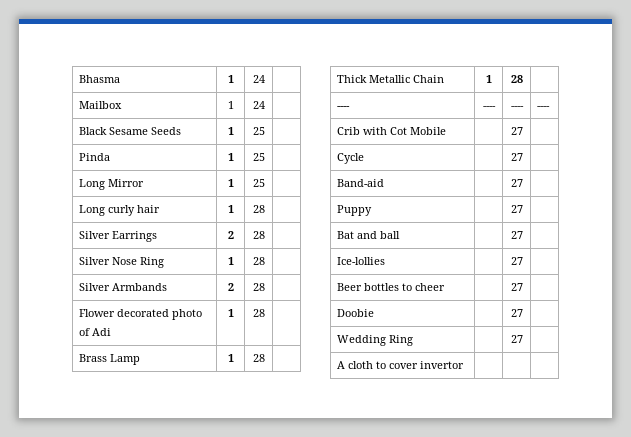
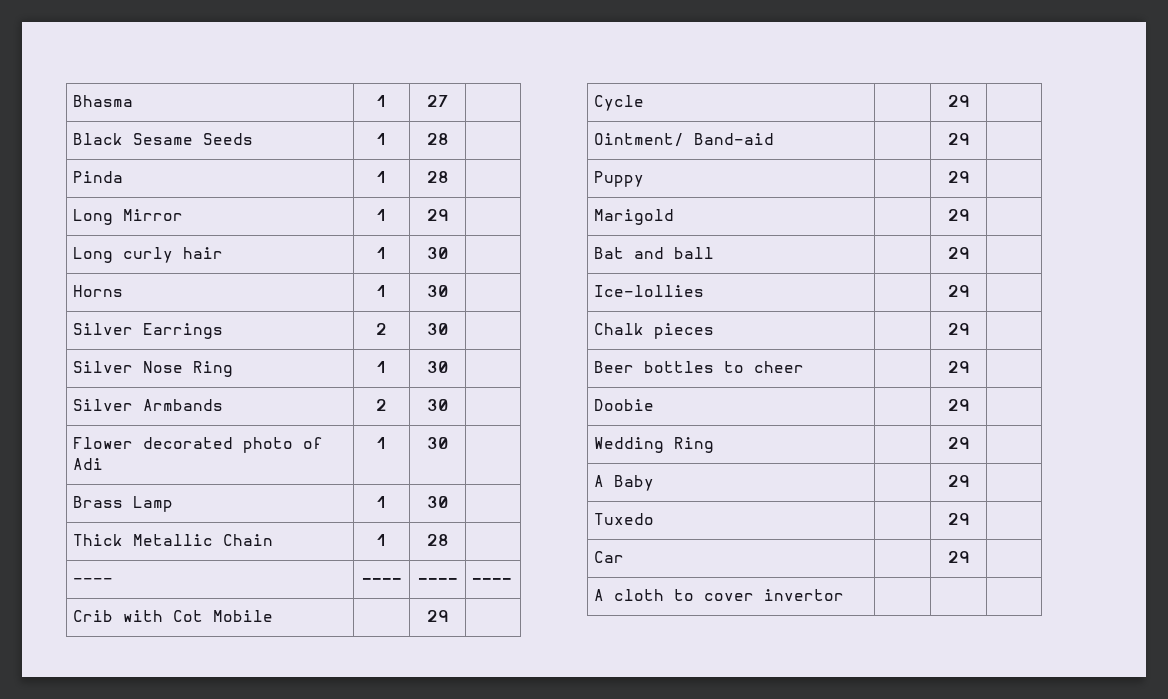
[252,75,265,83] [79,101,123,109] [227,101,234,109] [252,101,265,109] 24 | // Mailbox | 1 | 24 -> [426,95,449,107] 27
[252,127,265,135] 25 -> [426,133,449,145] 28
[252,153,265,161] 25 -> [426,171,449,183] 28
[252,179,265,187] 25 -> [426,209,449,221] 29
[252,205,265,213] 28 -> [426,247,449,259] [73,285,124,297] [376,285,387,297] [426,285,449,297] 30 | // Horns | 1 | 30
[252,231,265,239] 28 -> [426,323,449,335] 30
[252,257,265,265] 28 -> [426,361,449,373] 30
[252,283,265,291] 28 -> [426,399,449,411] 30
[252,309,265,317] 28 -> [426,437,449,449] 30
[252,354,265,362] 28 -> [426,496,449,508] 30
[510,127,523,135] 27 -> [426,610,449,622] 29
[510,153,523,161] 27 | // -> [947,95,970,107] [594,133,685,147] 29 | // Ointment/
[510,179,523,187] 27 -> [947,133,970,145] 29
[510,205,523,213] 27 -> [947,171,970,183] [594,209,675,225] [947,209,970,221] 29 | // Marigold | | 29
[510,231,523,239] 27 -> [947,247,970,259] 29
[510,257,523,265] 27 -> [947,285,970,297] [594,323,715,339] [947,323,970,335] 29 | // Chalk pieces | | 29
[510,283,523,291] 27 -> [947,361,970,373] 29
[510,309,523,317] 27 -> [947,399,970,411] 29
[510,335,523,343] 27 -> [947,437,970,449] [594,475,655,491] [947,475,970,487] [594,513,655,525] [947,513,970,525] [594,551,625,563] [947,551,970,563] 29 | // A Baby | | 29 | // Tuxedo | | 29 | // Car | | 29

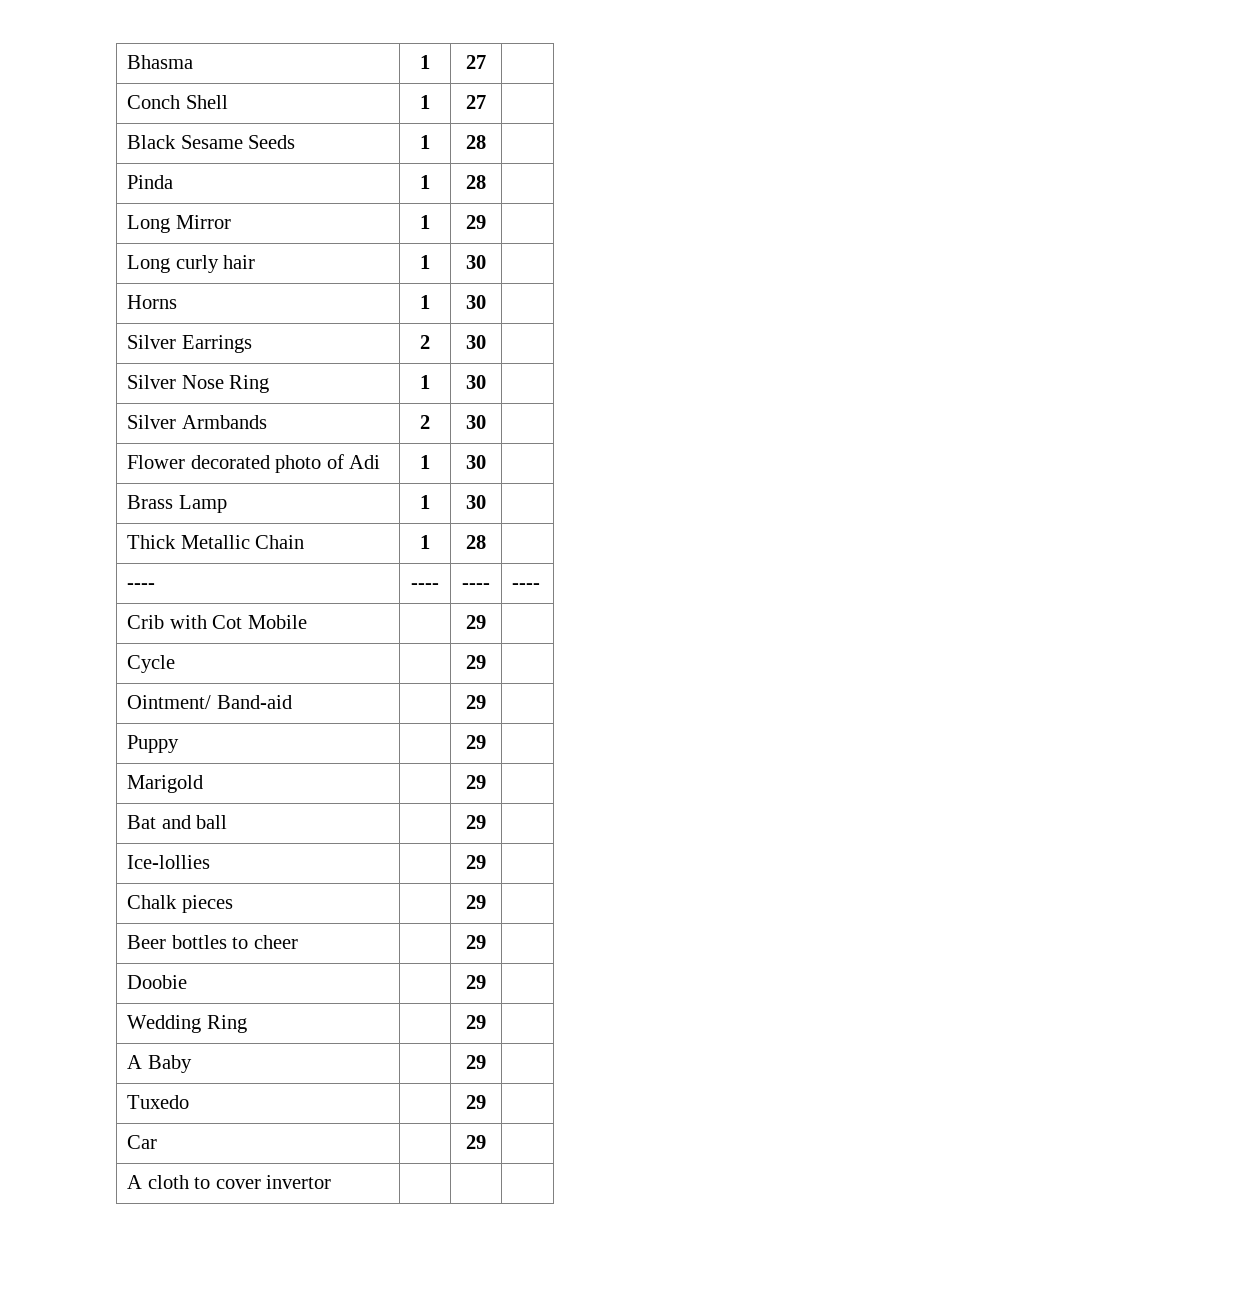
(449, 101) none -> [127,95,228,109] [420,95,430,109] [466,95,486,109] // Conch Shell | 1 | 27 |

